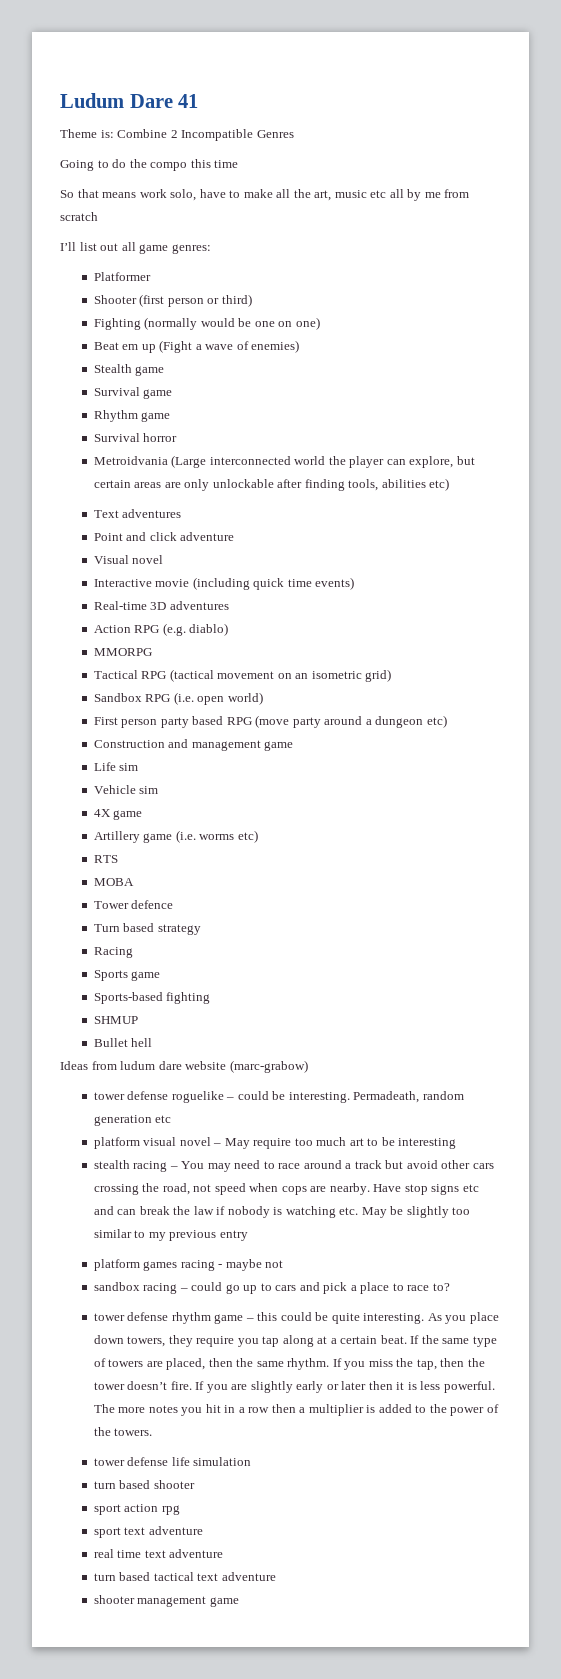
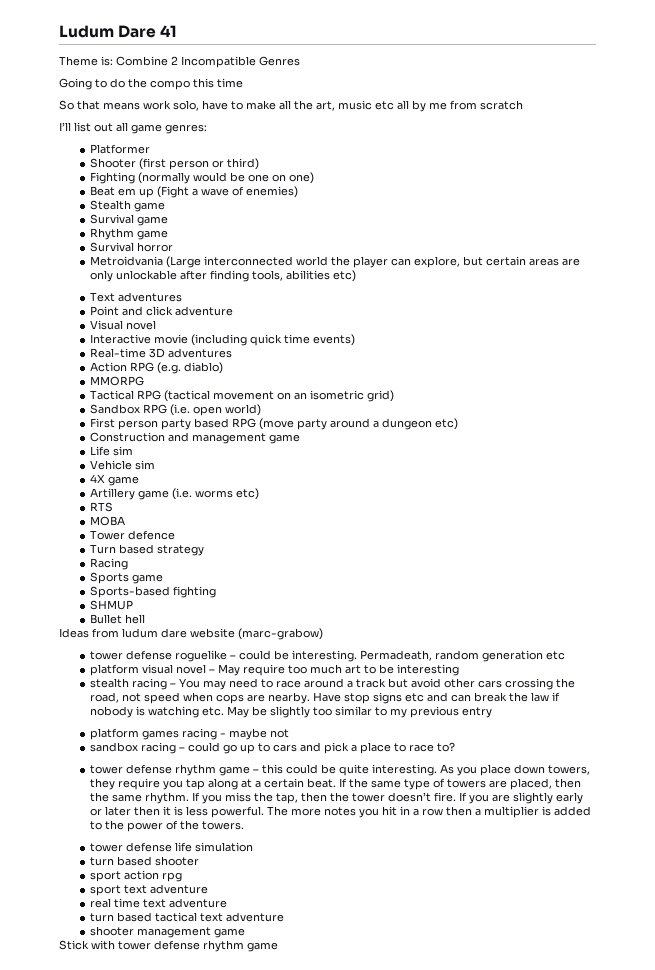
(239, 1602) none -> [59,940,278,952] // Stick with tower defense rhythm game

